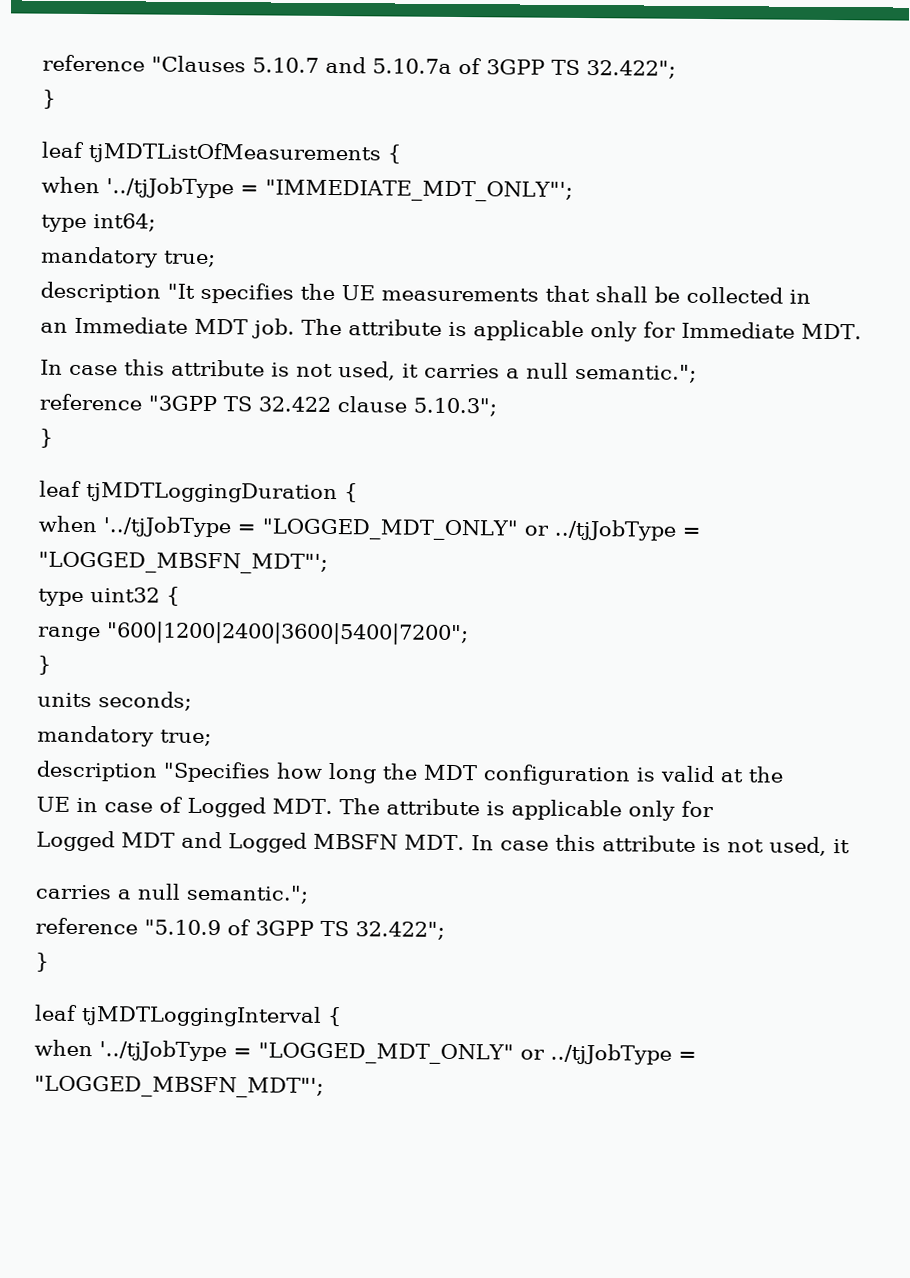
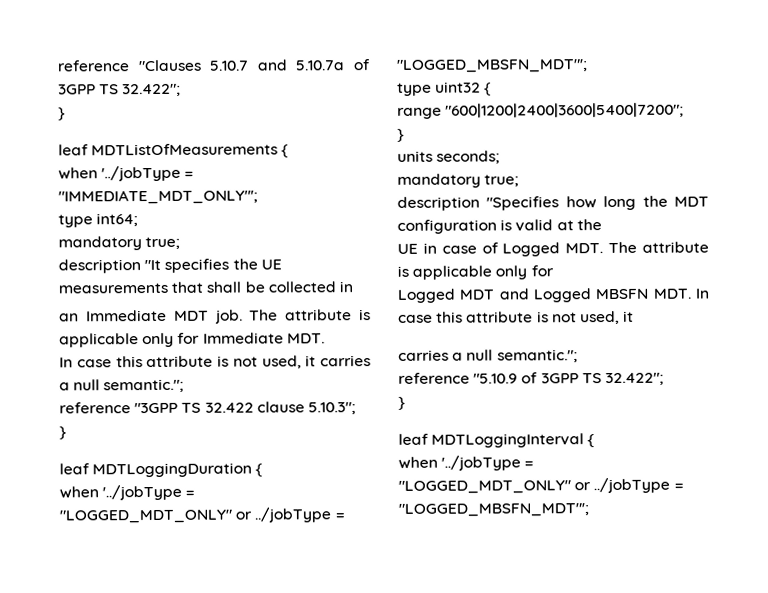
[88,142,401,165] [41,176,234,199] tjMDTListOfMeasurements { // when '../tjJobType -> [91,143,289,158] [58,165,182,182] MDTListOfMeasurements { // when '../jobType
[86,482,358,504] [38,515,676,541] tjMDTLoggingDuration { // when '../tjJobType = "LOGGED_MDT_ONLY" or ../tjJobType -> [92,462,263,478] [59,484,196,501] [59,507,332,524] MDTLoggingDuration { // when '../jobType = "LOGGED_MDT_ONLY" or ../jobType
[81,1005,342,1027] [34,1039,672,1065] tjMDTLoggingInterval { // when '../tjJobType = "LOGGED_MDT_ONLY" or ../tjJobType -> [431,433,595,448] [398,455,535,471] [398,477,671,494] MDTLoggingInterval { // when '../jobType = "LOGGED_MDT_ONLY" or ../jobType

